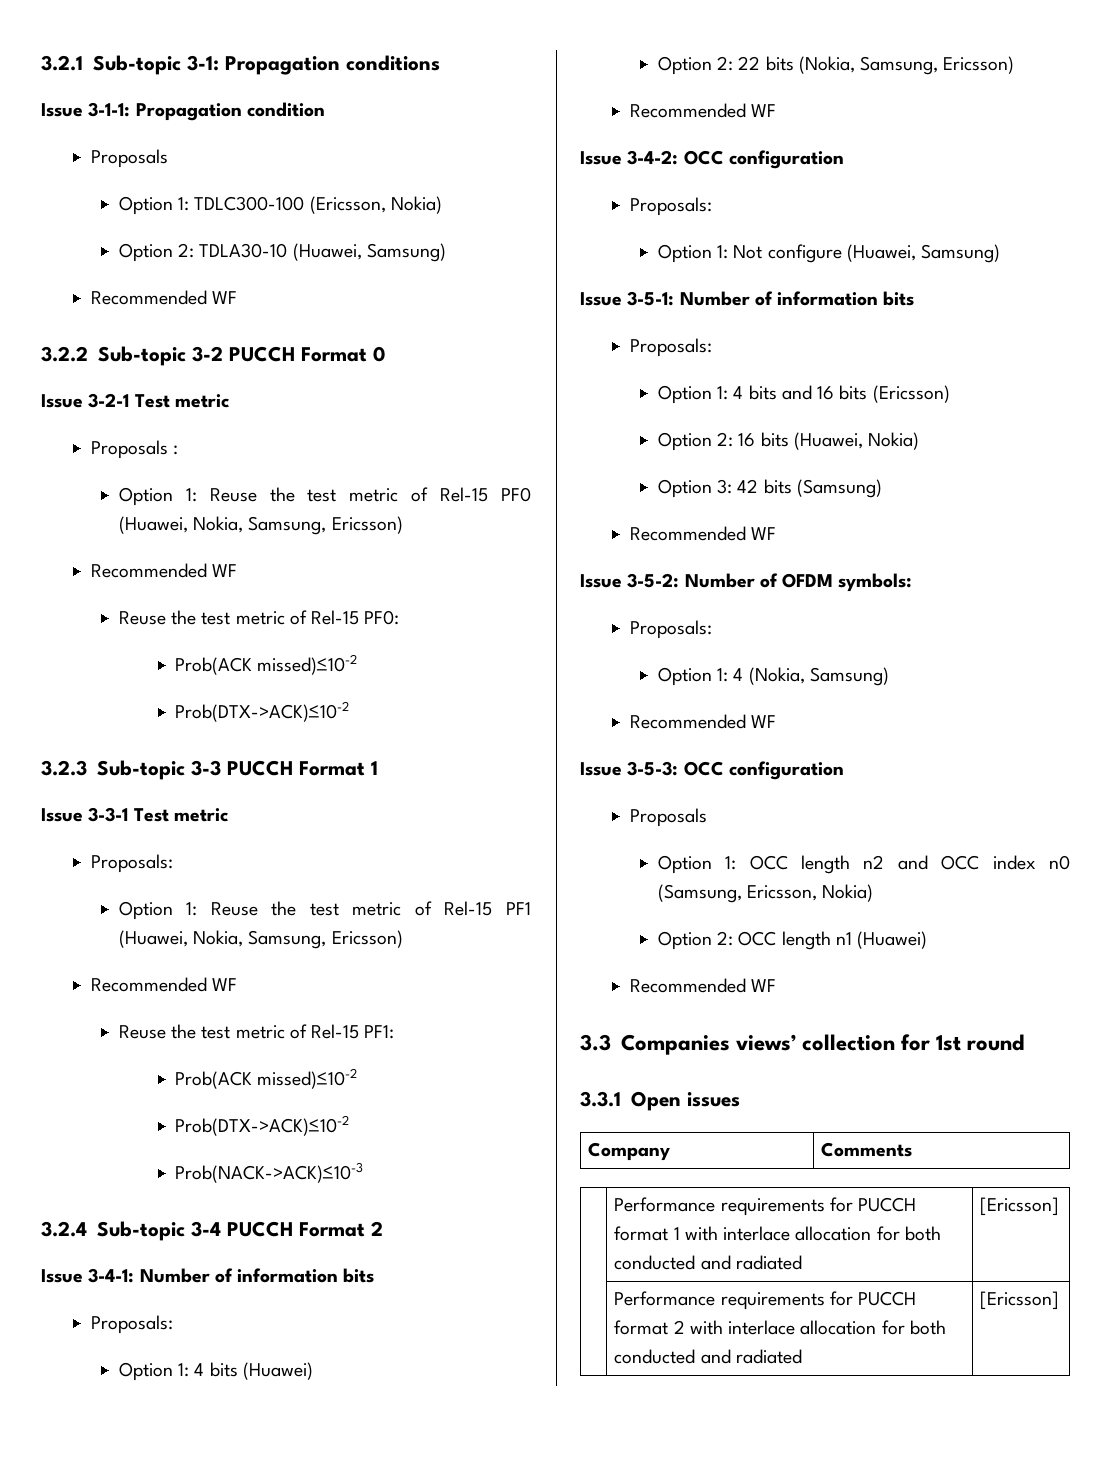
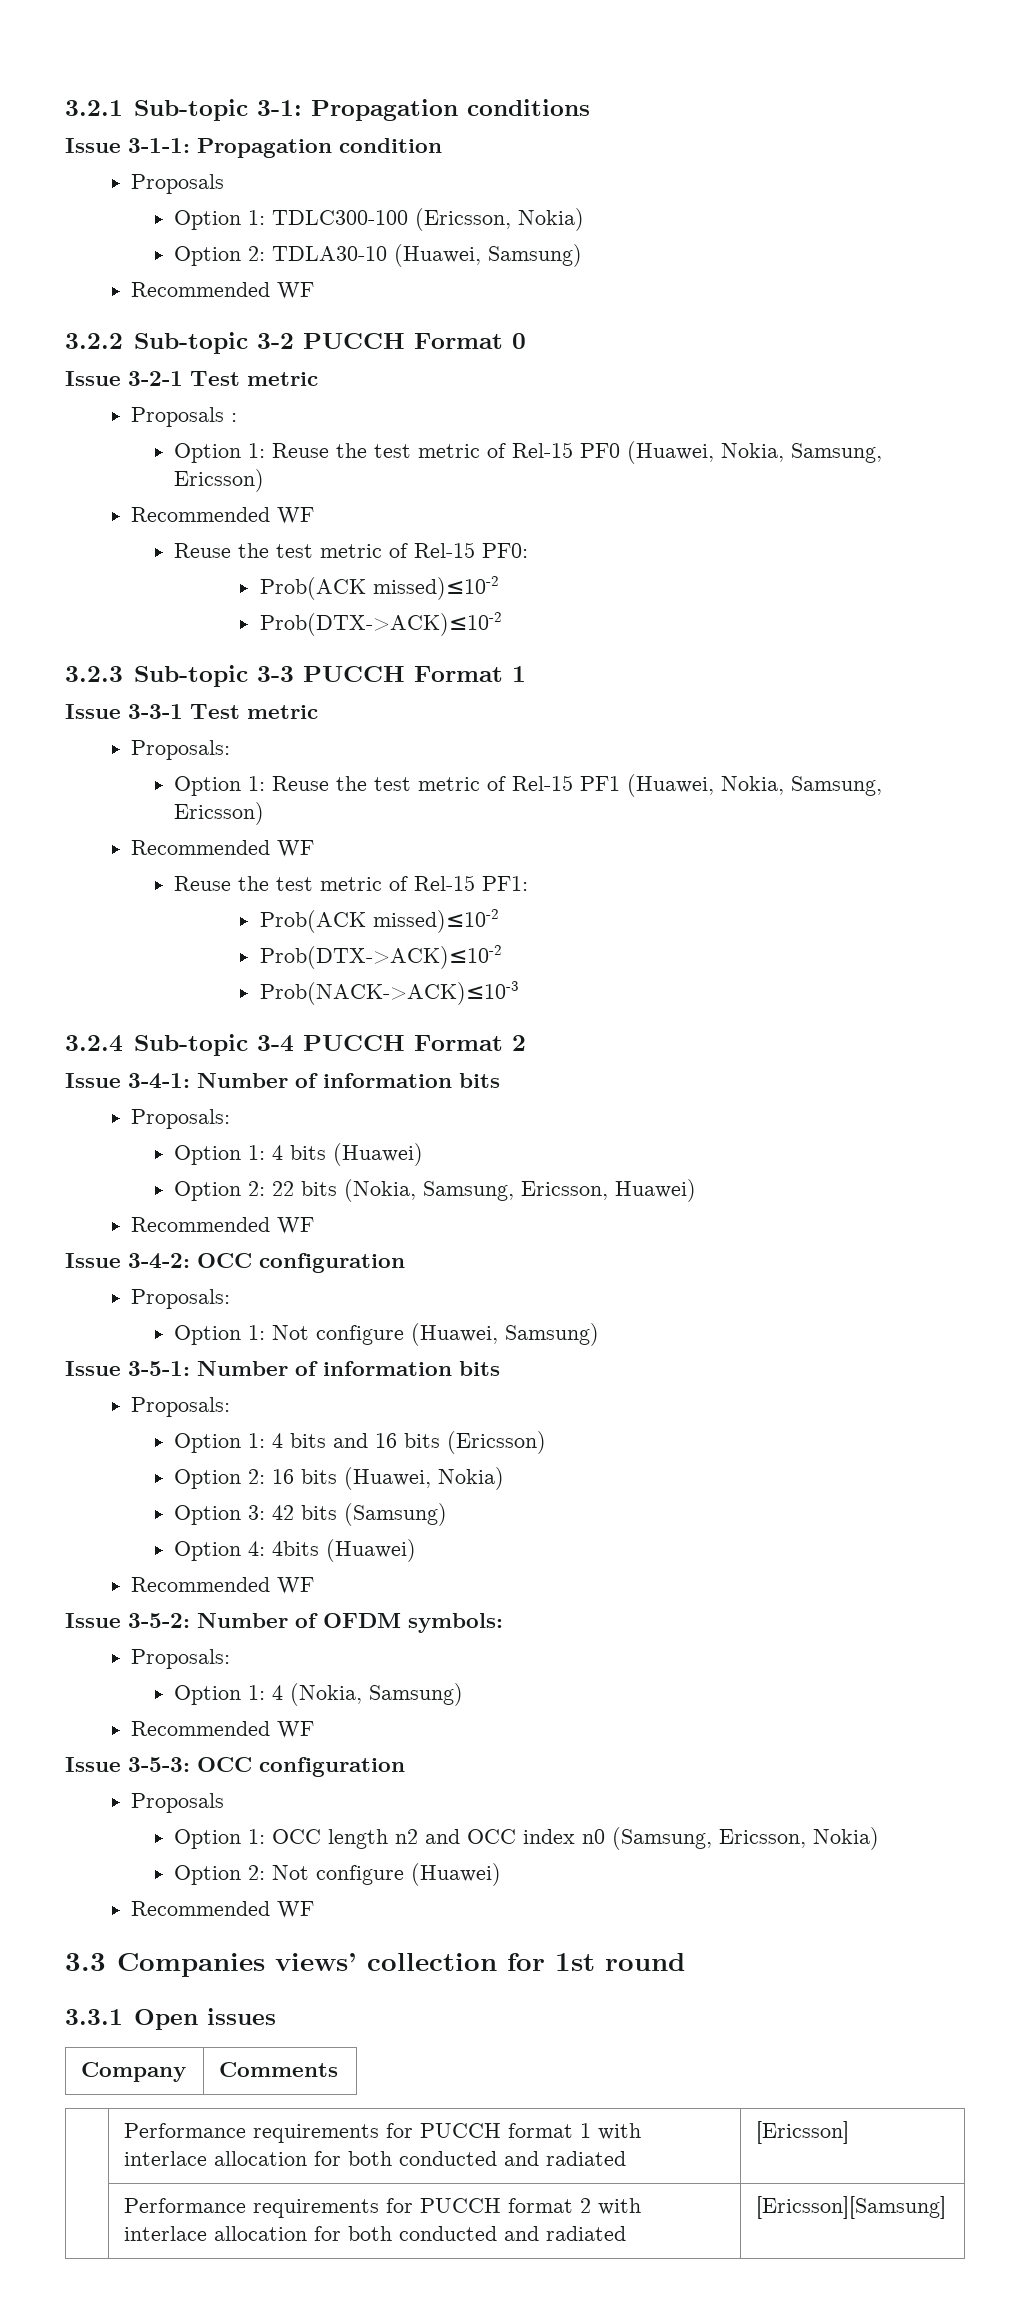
[943,56,1015,74] Ericsson) -> [521,1179,697,1202] Ericsson, Huawei)
(882, 488) none -> [174,1539,417,1562] // Option 4: 4bits (Huawei)
[738,931,852,950] OCC length n1 -> [272,1865,405,1885] Not configure
[980,1291,1060,1310] [Ericsson] -> [756,2196,947,2219] [Ericsson][Samsung]

